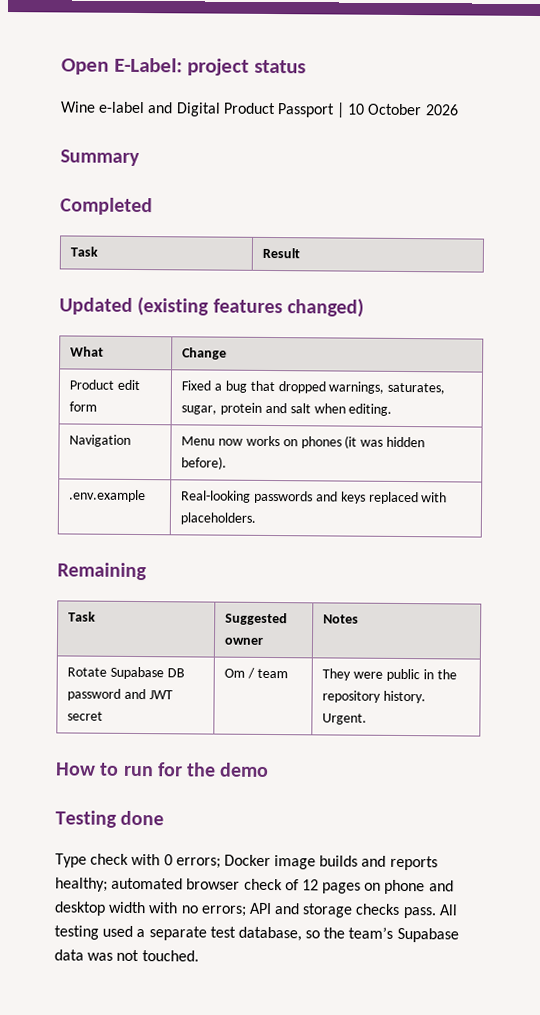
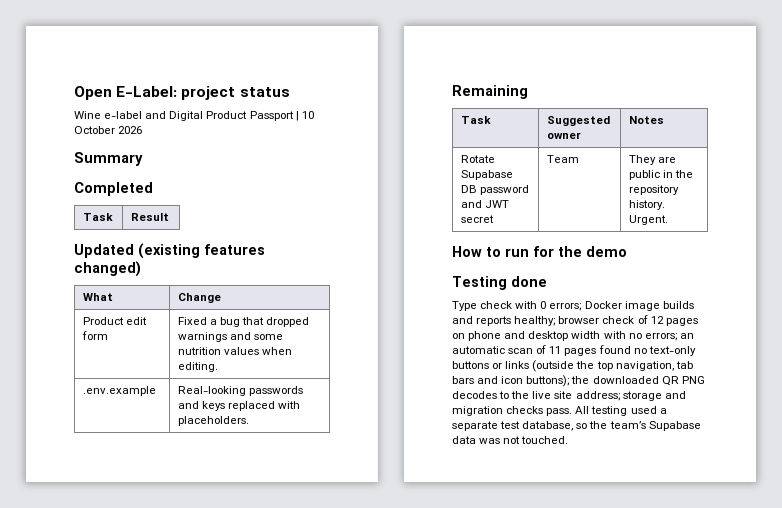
[328,381,446,395] [181,402,393,416] [69,434,132,447] [181,435,425,449] [181,456,228,470] warnings, saturates, sugar, protein and salt when editing. // Navigation | Menu now works on phones (it was hidden before). -> [177,332,284,342] [177,347,293,355] [177,362,218,372] warnings and some nutrition values when editing.
[224,667,288,679] Om / team -> [546,155,579,163] Team
[353,671,384,679] were -> [658,157,677,163] are
[111,877,184,890] automated -> (556, 321) none
[248,902,354,918] API and storage -> [679,333,694,339] [452,345,696,356] [452,360,693,372] [452,375,705,387] [452,391,686,401] [452,406,503,416] an automatic scan of 11 pages found no text-only buttons or links (outside the top navigation, tab bars and icon buttons); the downloaded QR PNG decodes to the live site address; storage and migration

